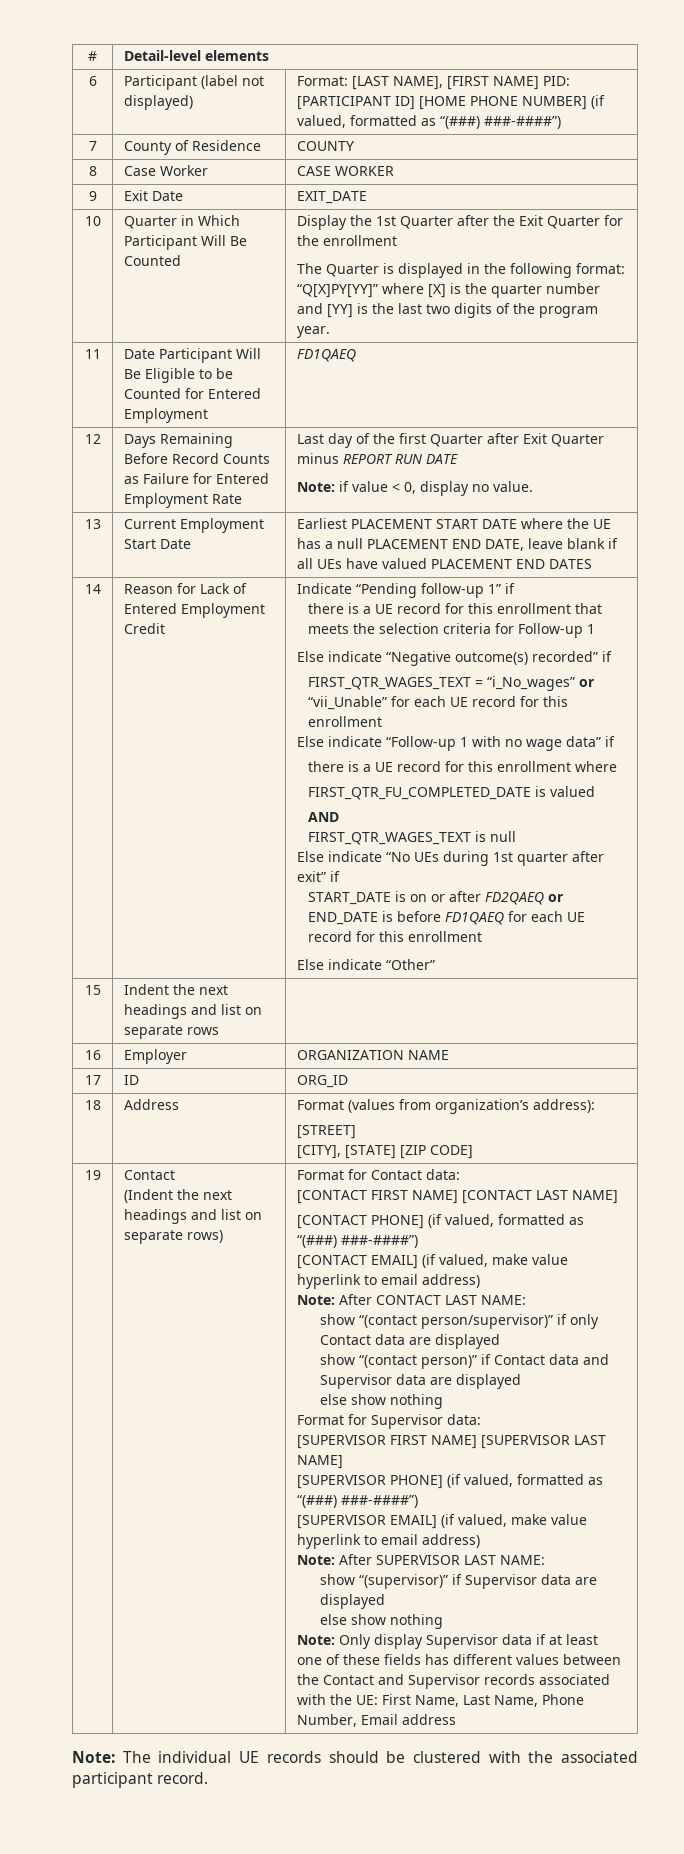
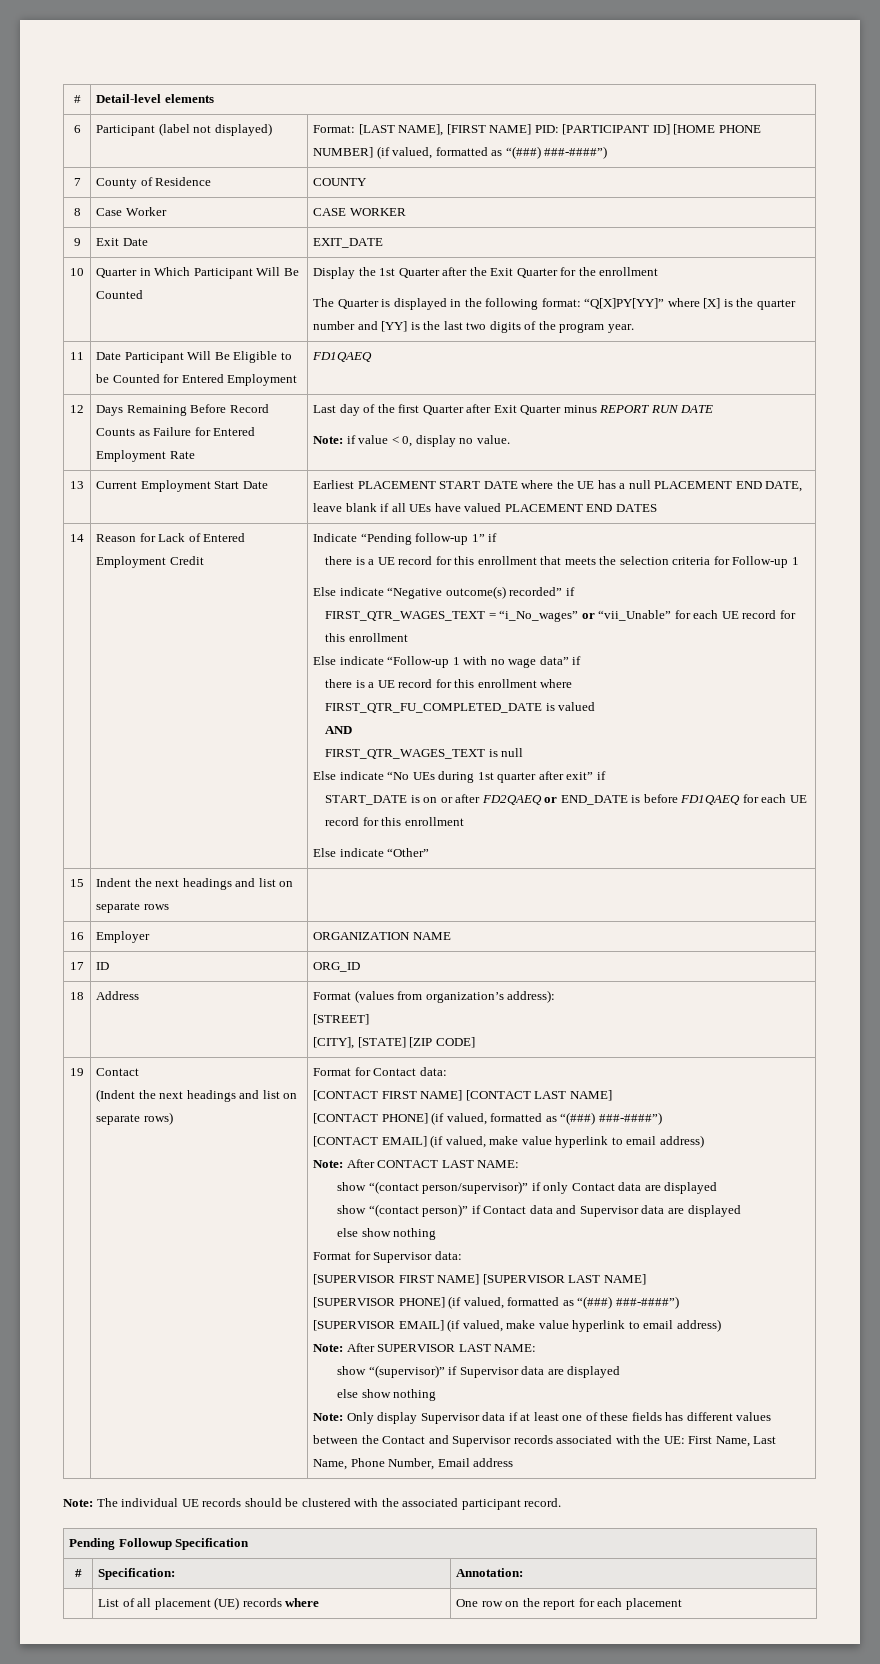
(209, 1778) none -> [69,1538,250,1550] [74,1569,82,1577] [98,1568,176,1580] [456,1568,524,1577] [98,1597,320,1610] [456,1598,682,1610] // Pending Followup Specification // # | Specification: | Annotation: // | List of all placement (UE) records where | One row on the report for each placement

